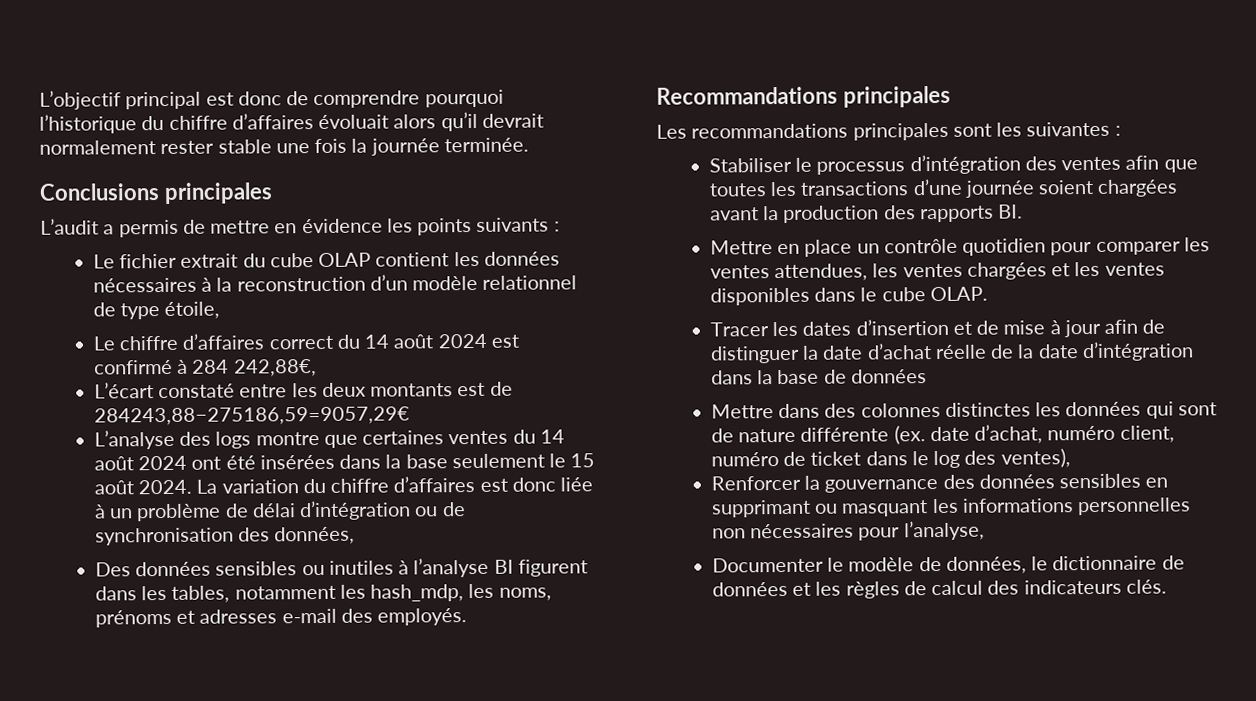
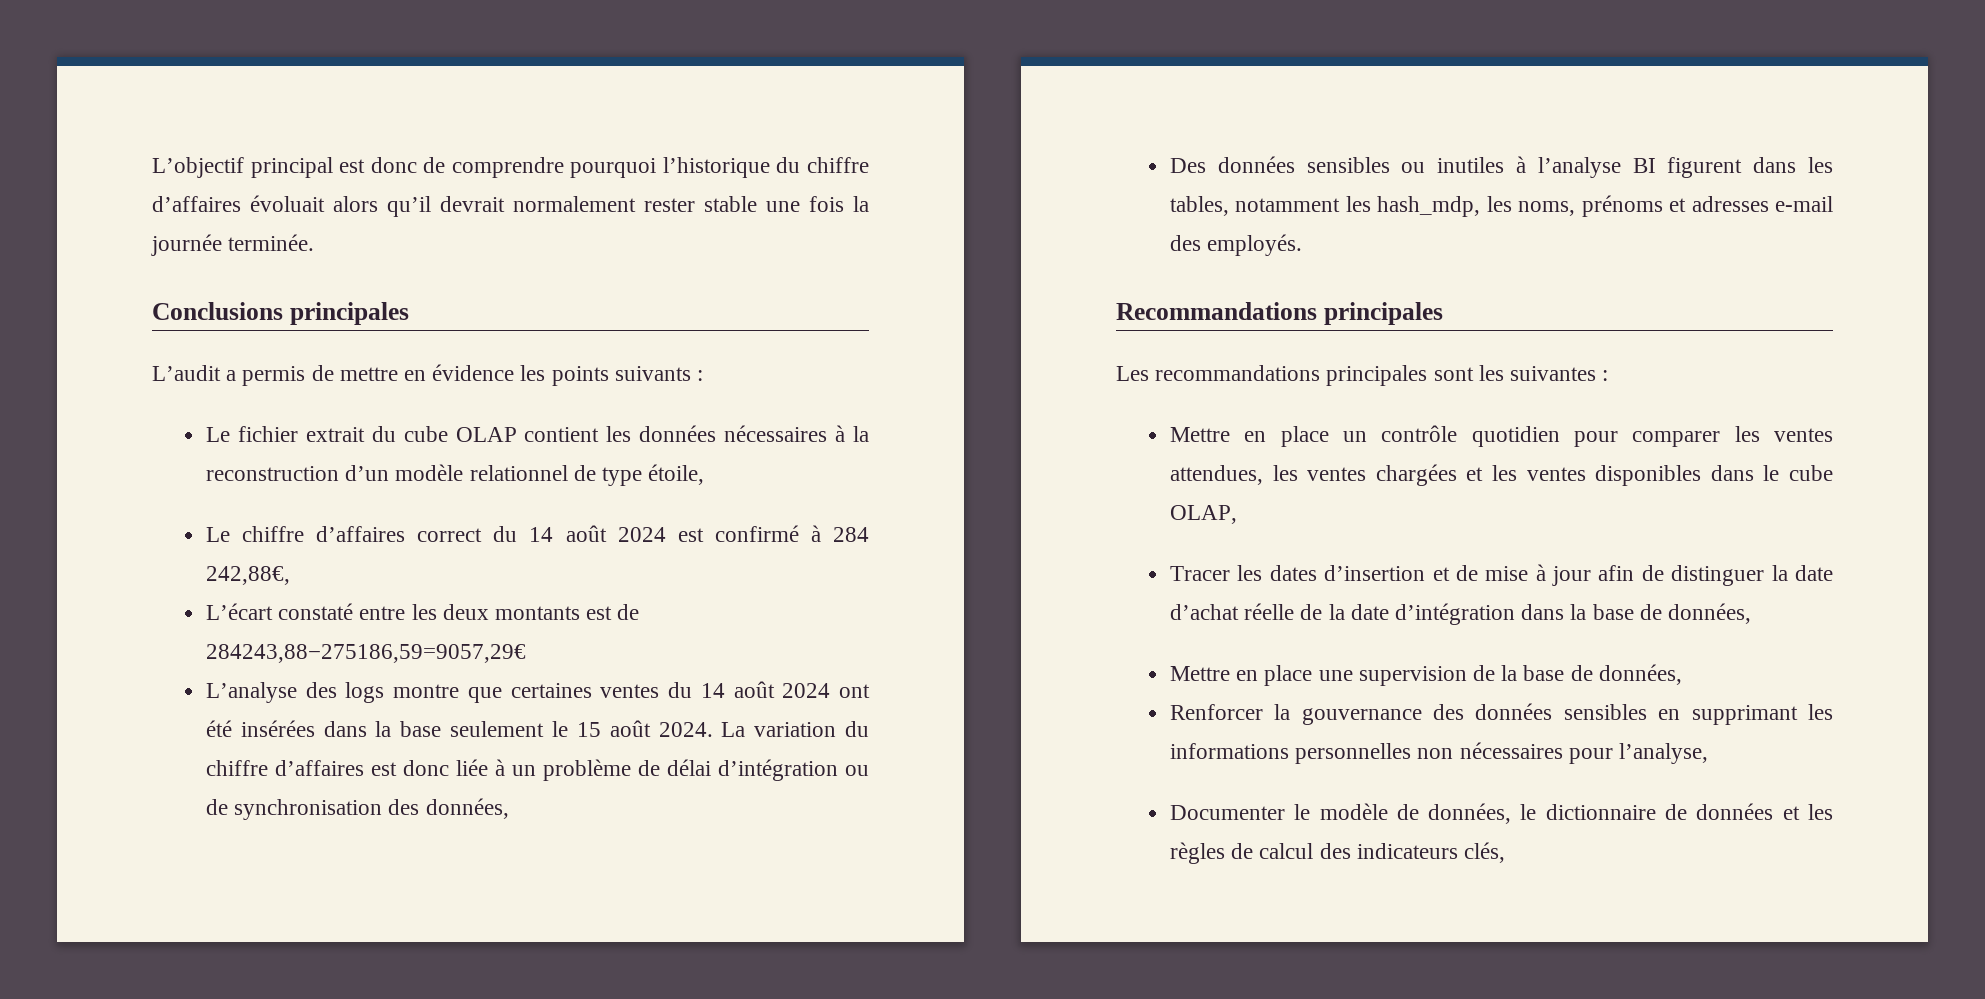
[708,154,1198,175] [708,178,1179,198] [709,204,1024,223] // Stabiliser le processus d’intégration des ventes afin que toutes les transactions d’une journée soient chargées avant la production des rapports BI. -> (1609, 375) none
[929,286,988,302] OLAP. -> [1169,505,1237,524] OLAP,
[850,369,927,384] [710,401,1217,419] [710,424,1175,445] [710,448,1071,469] données // Mettre dans des colonnes distinctes les données qui sont de nature différente (ex. date d’achat, numéro client, numéro de ticket dans le log des ventes), -> [1668,603,1752,624] [1169,664,1682,686] données, // Mettre en place une supervision de la base de données,
[814,500,929,517] ou masquant -> (1798, 715) none
[1125,579,1167,594] clés. -> [1464,842,1506,863] clés,

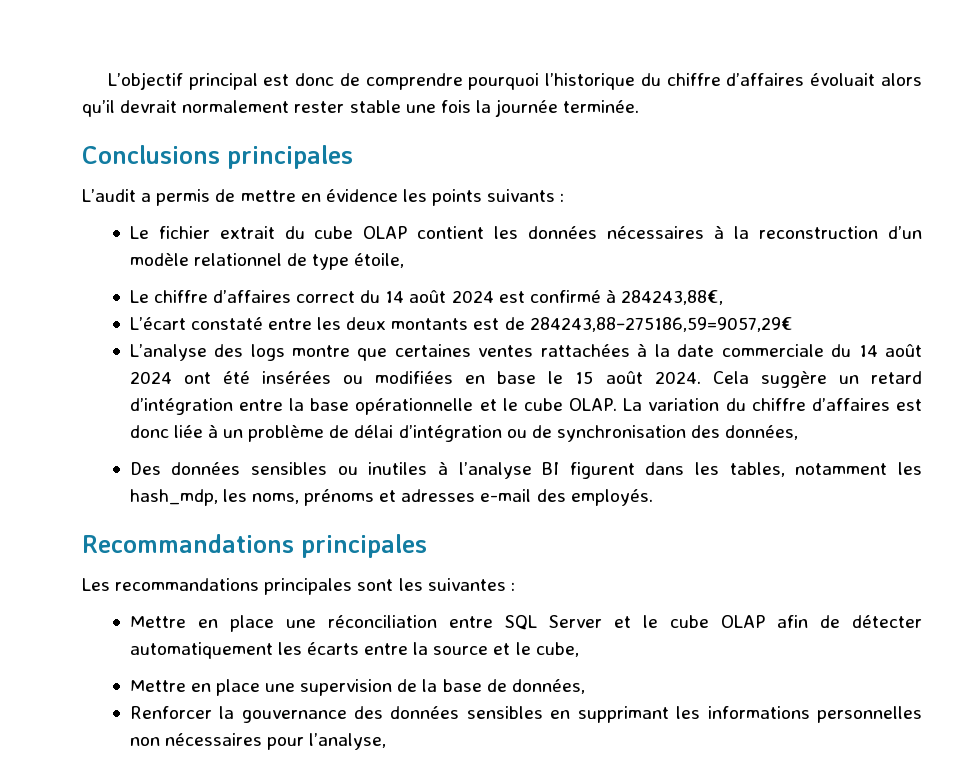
[832,527,869,542] [205,566,290,585] 284 242,88€, -> [621,290,724,305] 284243,88€,
(660, 691) none -> [540,343,824,357] rattachées à la date commerciale
[323,720,713,737] dans la base seulement le 15 août 2024. -> [343,371,922,388] [129,398,618,415] ou modifiées en base le 15 août 2024. Cela suggère un retard d’intégration entre la base opérationnelle et le cube OLAP.
[1342,425,1833,447] [1169,464,1833,486] [1169,505,1237,524] [1169,564,1834,586] [1169,603,1752,625] un contrôle quotidien pour comparer les ventes attendues, les ventes chargées et les ventes disponibles dans le cube OLAP, // Tracer les dates d’insertion et de mise à jour afin de distinguer la date d’achat réelle de la date d’intégration dans la base de données, -> [285,615,922,630] [129,642,579,659] une réconciliation entre SQL Server et le cube OLAP afin de détecter automatiquement les écarts entre la source et le cube,
[1169,803,1833,824] [1169,842,1506,864] // Documenter le modèle de données, le dictionnaire de données et les règles de calcul des indicateurs clés, -> (387, 741) none

